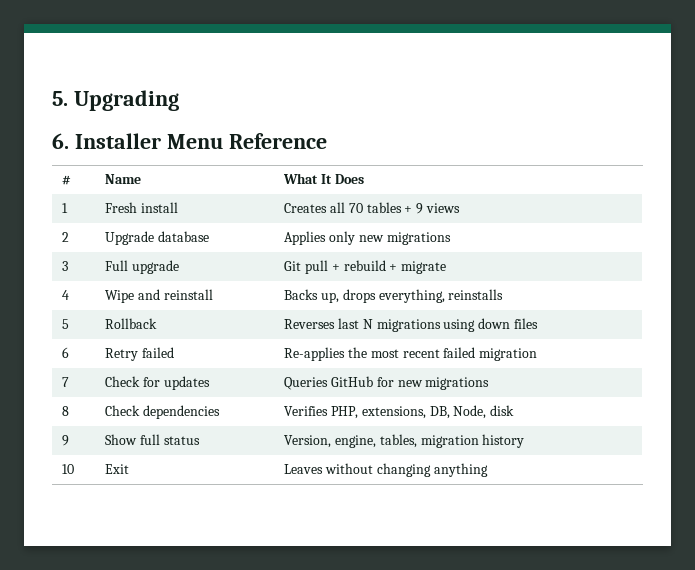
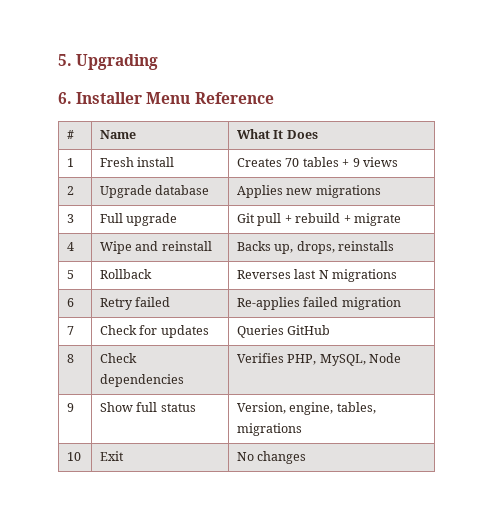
[329,202,345,213] all -> (283, 162) none
[328,231,355,245] only -> (284, 191) none
[342,289,445,303] drops everything, -> [296,241,335,254] drops,
[443,318,538,332] using down files -> (398, 275) none
[347,347,440,358] the most recent -> (301, 303) none
[376,377,490,390] for new migrations -> (331, 330) none
[361,405,515,419] extensions, DB, Node, disk -> [319,353,402,366] MySQL, Node
[420,434,525,448] migration history -> [237,423,303,436] migrations
[284,463,488,477] Leaves without changing anything -> [237,451,307,464] No changes

